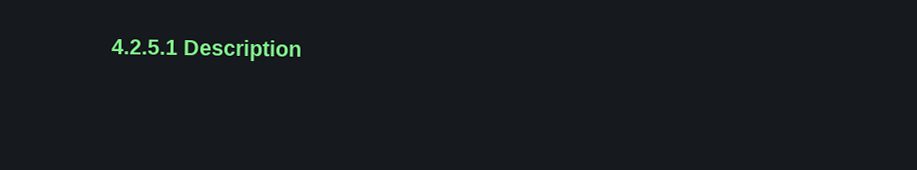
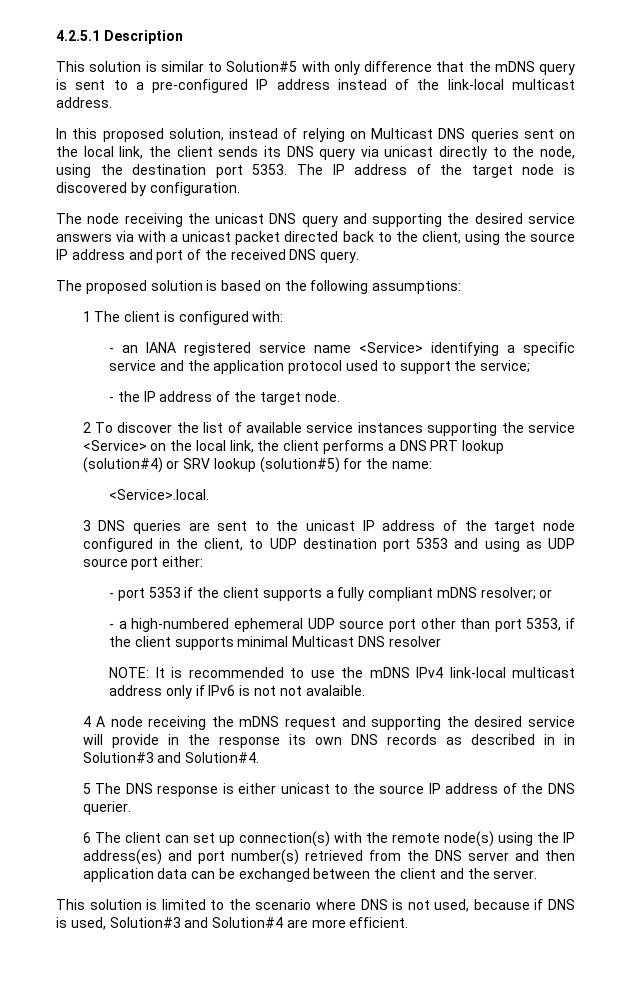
(302, 50) none -> [56,61,575,75] [56,79,575,93] [56,97,112,108] [56,128,575,142] [56,146,576,160] [56,164,575,178] [56,182,240,196] [56,213,575,227] [56,231,576,245] [56,249,360,263] [56,280,462,294] [82,311,284,325] [109,342,575,356] [109,360,531,374] [109,391,340,405] [82,422,576,436] [82,440,505,454] [82,457,433,473] [109,489,210,500] [82,520,575,534] [82,538,576,552] [82,556,204,570] [109,587,553,601] [109,618,576,632] [109,636,441,650] [109,667,575,678] [109,685,365,699] [82,716,575,730] [82,734,575,748] [82,752,260,763] [82,783,576,797] [82,801,131,815] [82,831,576,847] [82,849,575,865] [82,868,538,882] [56,899,575,912] [56,917,409,930] // This solution is similar to Solution#5 with only difference that the mDNS query is sent to a pre-configured IP address instead of the link-local multicast address. // In this proposed solution, instead of relying on Multicast DNS queries sent on the local link, the client sends its DNS query via unicast directly to the node, using the destination port 5353. The IP address of the target node is discovered by configuration. // The node receiving the unicast DNS query and supporting the desired service answers via with a unicast packet directed back to the client, using the source IP address and port of the received DNS query. // The proposed solution is based on the following assumptions: // 1 The client is configured with: // - an IANA registered service name <Service> identifying a specific service and the application protocol used to support the service; // - the IP address of the target node. // 2 To discover the list of available service instances supporting the service <Service> on the local link, the client performs a DNS PRT lookup (solution#4) or SRV lookup (solution#5) for the name: // <Service>.local. // 3 DNS queries are sent to the unicast IP address of the target node configured in the client, to UDP destination port 5353 and using as UDP source port either: // - port 5353 if the client supports a fully compliant mDNS resolver; or // - a high-numbered ephemeral UDP source port other than port 5353, if the client supports minimal Multicast DNS resolver // NOTE: It is recommended to use the mDNS IPv4 link-local multicast address only if IPv6 is not not avalaible. // 4 A node receiving the mDNS request and supporting the desired service will provide in the response its own DNS records as described in in Solution#3 and Solution#4. // 5 The DNS response is either unicast to the source IP address of the DNS querier. // 6 The client can set up connection(s) with the remote node(s) using the IP address(es) and port number(s) retrieved from the DNS server and then application data can be exchanged between the client and the server. // This solution is limited to the scenario where DNS is not used, because if DNS is used, Solution#3 and Solution#4 are more efficient.

